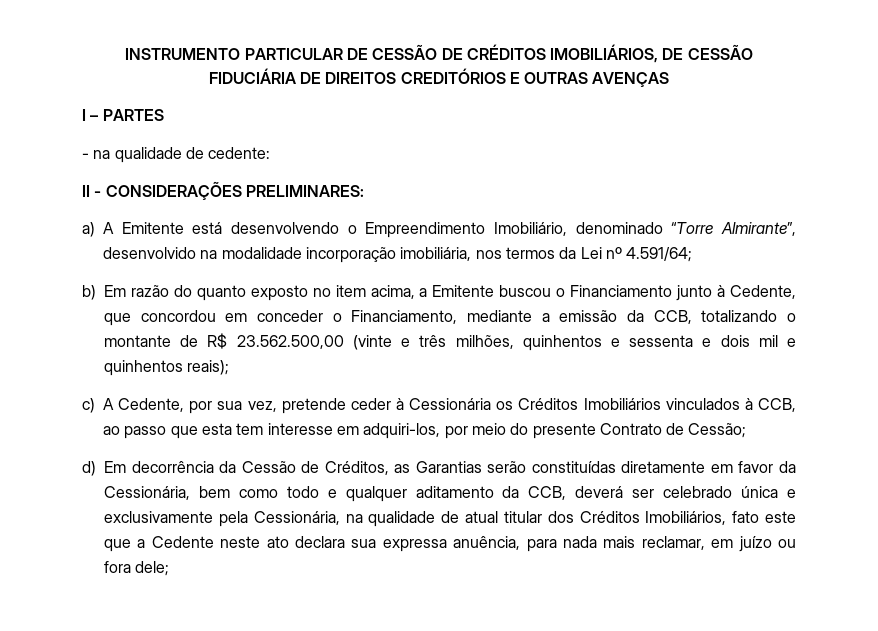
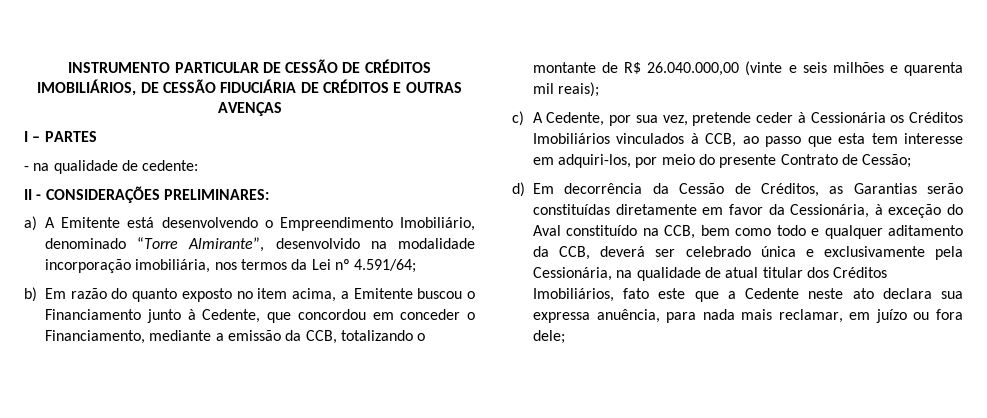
[325,68,506,84] DIREITOS CREDITÓRIOS -> [322,79,389,93] CRÉDITOS
[236,335,344,349] 23.562.500,00 -> [647,62,740,76] 26.040.000,00
[419,335,796,351] [104,360,183,376] três milhões, quinhentos e sessenta e dois mil e quinhentos -> [802,62,963,76] [533,83,554,94] seis milhões e quarenta mil
(190, 493) none -> [874,204,963,218] [533,225,696,239] à exceção do Aval constituído na CCB,

